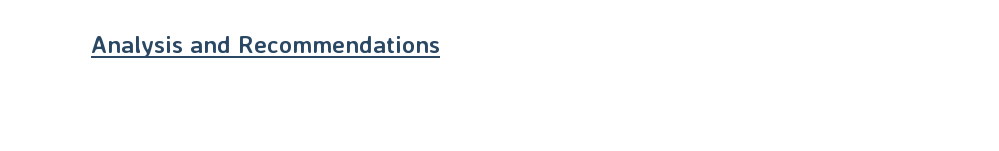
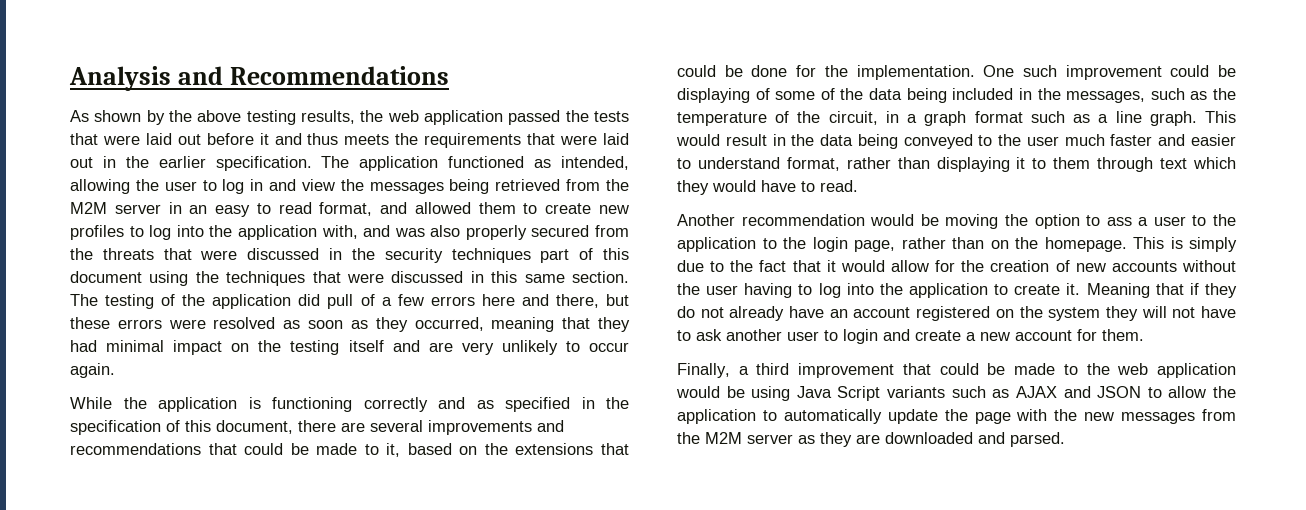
(440, 44) none -> [70,110,629,125] [70,133,629,148] [70,156,630,171] [70,179,629,194] [70,202,629,217] [70,225,629,240] [70,248,629,263] [70,271,629,286] [70,294,629,309] [70,317,630,332] [70,340,629,355] [70,363,115,378] [70,397,629,412] [70,420,564,435] [70,443,629,457] [677,65,1236,80] [677,88,1236,103] [677,111,1236,126] [676,134,1236,149] [677,157,1236,172] [677,180,858,195] [677,214,1236,229] [677,237,1237,252] [677,260,1236,272] [677,283,1237,298] [677,306,1236,321] [677,329,1144,344] [677,363,1236,378] [676,386,1237,401] [677,409,1236,424] [677,432,1065,447] // As shown by the above testing results, the web application passed the tests that were laid out before it and thus meets the requirements that were laid out in the earlier specification. The application functioned as intended, allowing the user to log in and view the messages being retrieved from the M2M server in an easy to read format, and allowed them to create new profiles to log into the application with, and was also properly secured from the threats that were discussed in the security techniques part of this document using the techniques that were discussed in this same section. The testing of the application did pull of a few errors here and there, but these errors were resolved as soon as they occurred, meaning that they had minimal impact on the testing itself and are very unlikely to occur again. // While the application is functioning correctly and as specified in the specification of this document, there are several improvements and recommendations that could be made to it, based on the extensions that could be done for the implementation. One such improvement could be displaying of some of the data being included in the messages, such as the temperature of the circuit, in a graph format such as a line graph. This would result in the data being conveyed to the user much faster and easier to understand format, rather than displaying it to them through text which they would have to read. // Another recommendation would be moving the option to ass a user to the application to the login page, rather than on the homepage. This is simply due to the fact that it would allow for the creation of new accounts without the user having to log into the application to create it. Meaning that if they do not already have an account registered on the system they will not have to ask another user to login and create a new account for them. // Finally, a third improvement that could be made to the web application would be using Java Script variants such as AJAX and JSON to allow the application to automatically update the page with the new messages from the M2M server as they are downloaded and parsed.

